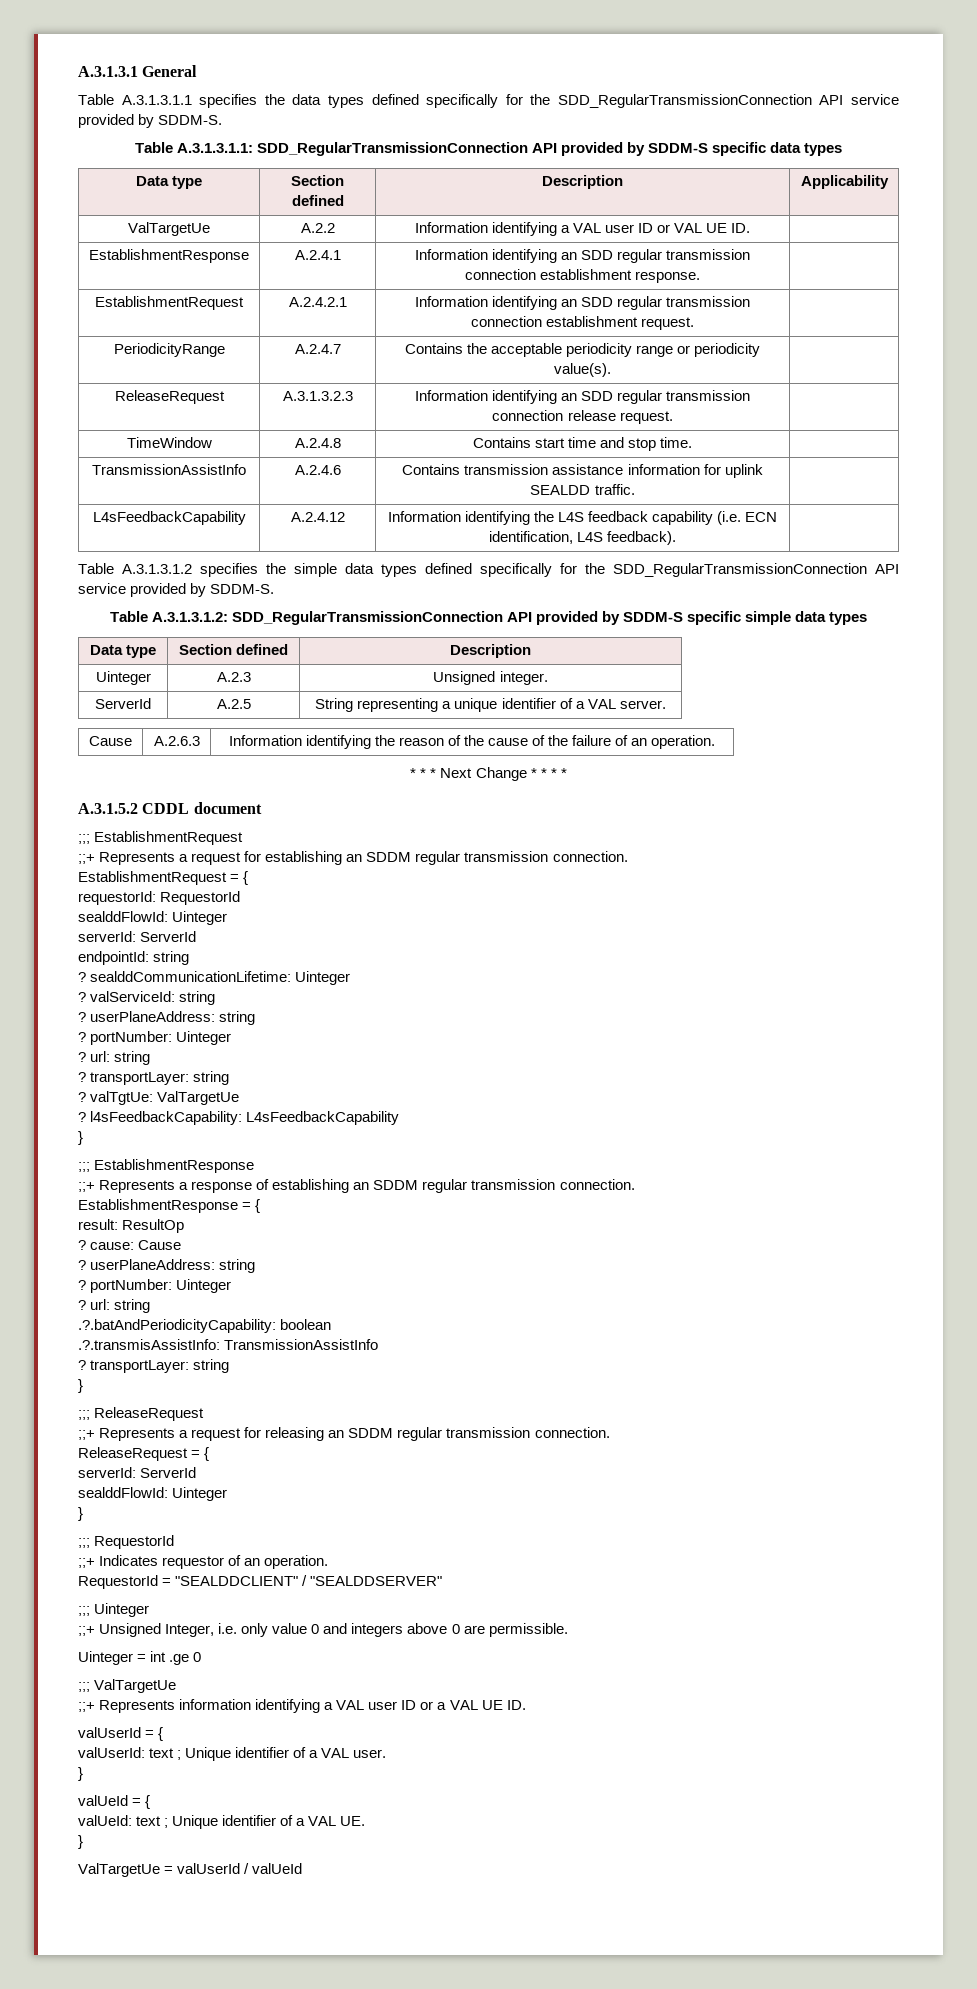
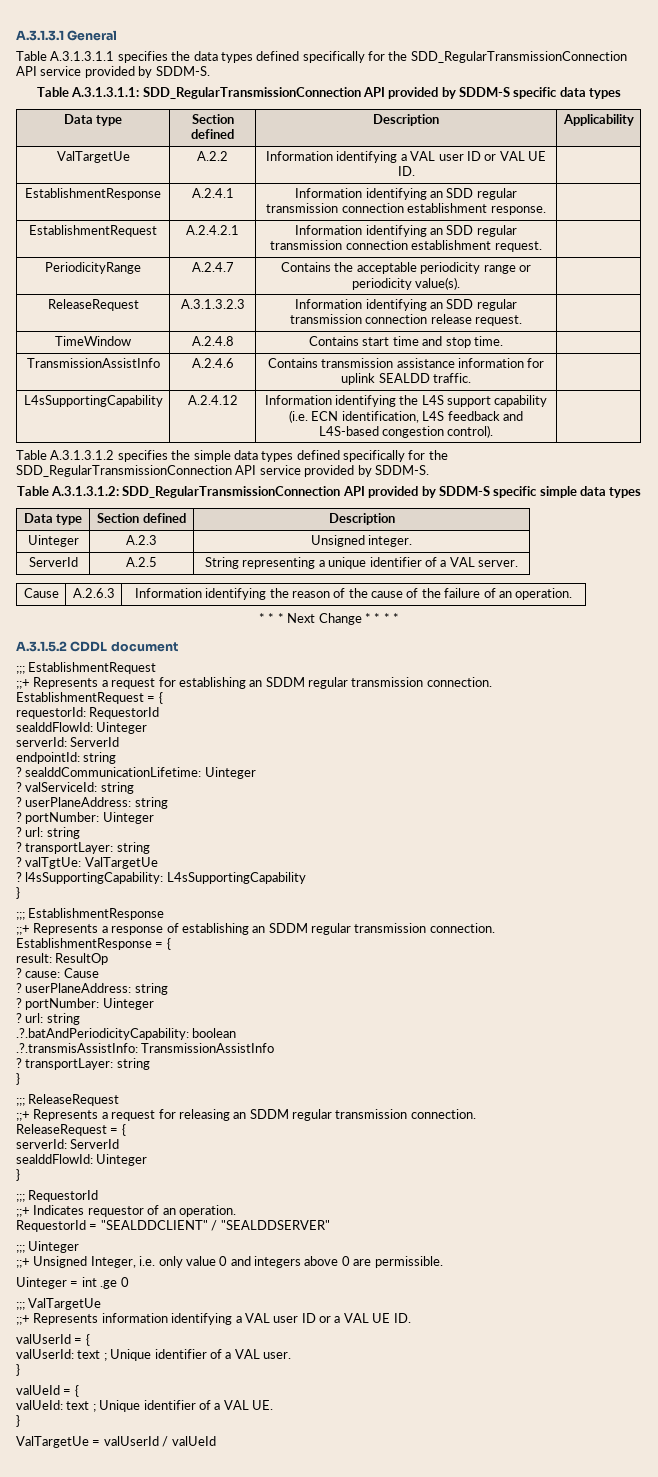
[92,511,246,525] L4sFeedbackCapability -> [23,395,163,407] L4sSupportingCapability
[588,511,649,522] feedback -> [447,396,492,407] support
[607,531,677,545] feedback). -> [447,411,523,421] [318,425,494,438] feedback and L4S-based congestion control).
[90,1111,400,1125] l4sFeedbackCapability: L4sFeedbackCapability -> [25,872,306,884] l4sSupportingCapability: L4sSupportingCapability

